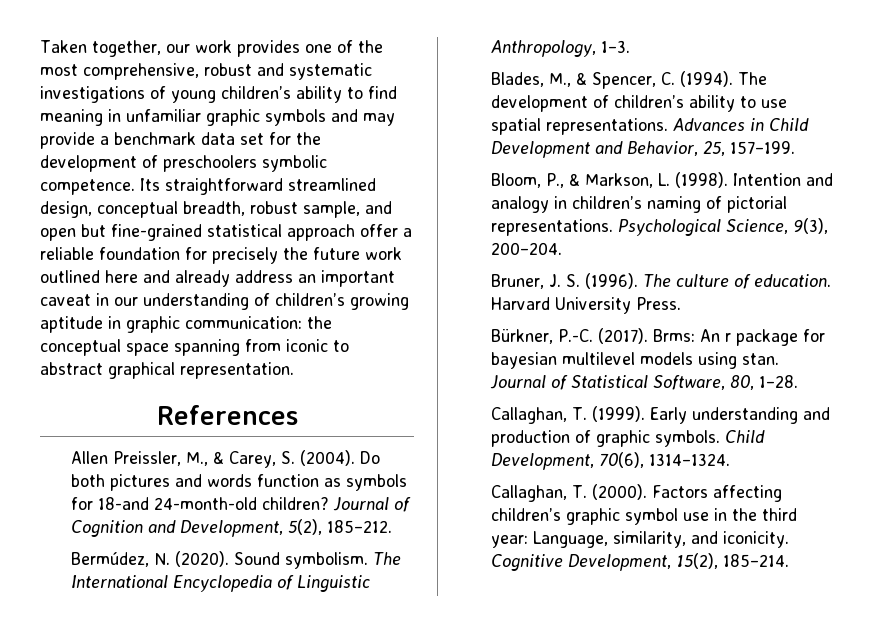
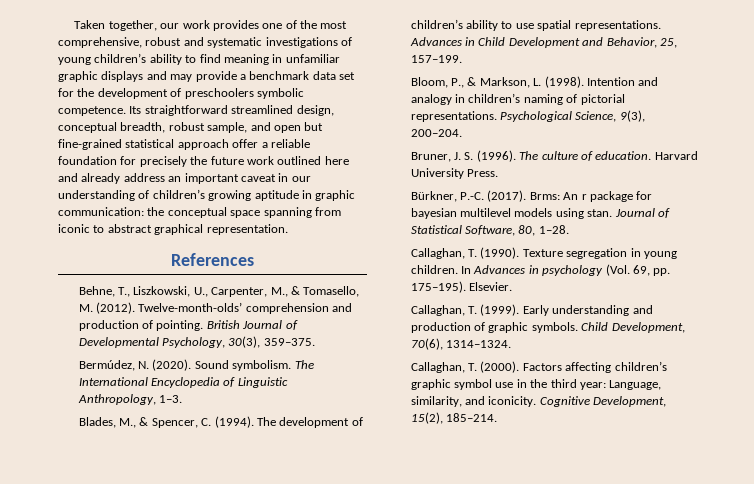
[265,109,326,126] symbols -> [101,71,144,82] displays
[70,450,380,468] [70,474,407,491] [70,497,411,512] [70,519,392,537] Allen Preissler, M., & Carey, S. (2004). Do both pictures and words function as symbols for 18-and 24-month-old children? Journal of Cognition and Development, 5(2), 185–212. -> [78,286,360,297] [78,302,353,314] [78,320,298,331] [78,336,315,348] Behne, T., Liszkowski, U., Carpenter, M., & Tomasello, M. (2012). Twelve-month-olds’ comprehension and production of pointing. British Journal of Developmental Psychology, 30(3), 359–375.
(798, 381) none -> [410,247,677,259] [410,264,671,276] [410,281,513,293] // Callaghan, T. (1990). Texture segregation in young children. In Advances in psychology (Vol. 69, pp. 175–195). Elsevier.

